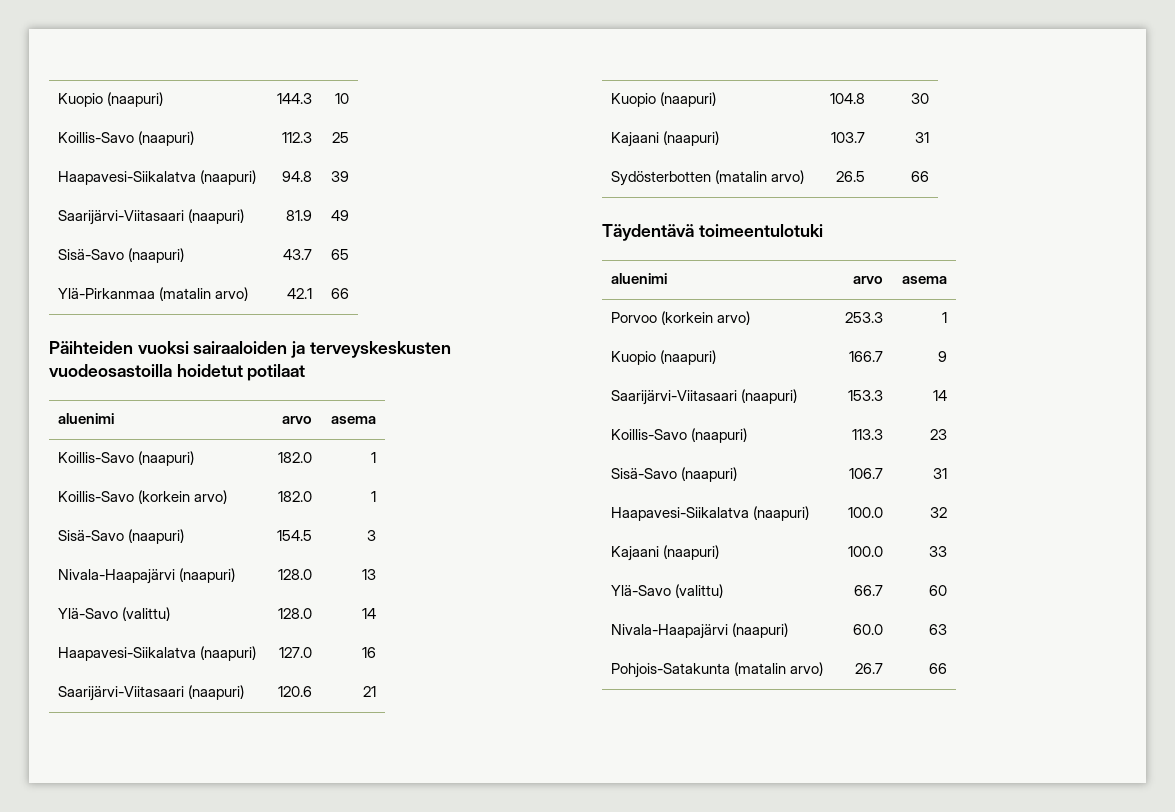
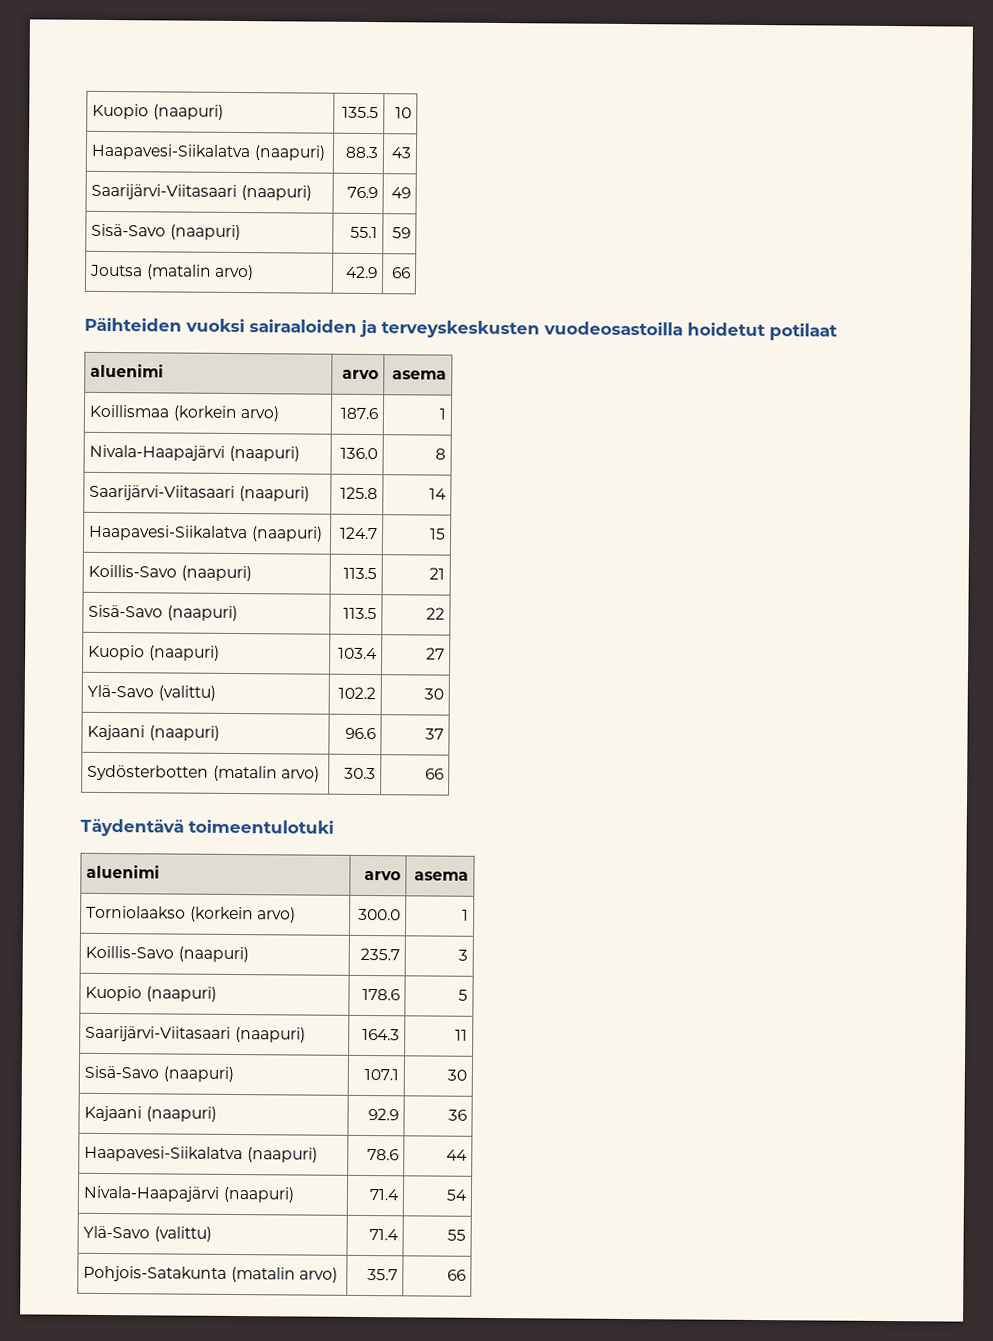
[57,92,163,107] [277,93,313,104] Kuopio (naapuri) | 144.3 -> [92,103,224,120] [341,106,379,119] Kuopio (naapuri) | 135.5
[57,131,194,146] [282,132,313,143] [332,132,350,143] [57,170,256,185] [282,171,313,182] [331,171,350,182] [57,209,244,225] [286,210,313,221] // Koillis-Savo (naapuri) | 112.3 | 25 // Haapavesi-Siikalatva (naapuri) | 94.8 | 39 // Saarijärvi-Viitasaari (naapuri) | 81.9 -> [91,143,326,161] [344,146,379,159] [390,147,412,159] [91,183,312,201] [346,186,378,199] // Haapavesi-Siikalatva (naapuri) | 88.3 | 43 // Saarijärvi-Viitasaari (naapuri) | 76.9
[283,249,313,260] [331,249,350,260] [57,287,248,301] [287,288,313,299] 43.7 | 65 // Ylä-Pirkanmaa (matalin arvo) | 42.1 -> [349,226,378,239] [391,227,411,239] [90,264,254,281] [345,265,378,279] 55.1 | 59 // Joutsa (matalin arvo) | 42.9
[57,451,194,466] [278,452,313,463] [371,452,377,463] [57,490,227,504] [278,491,313,502] [371,491,377,502] [57,529,184,544] [277,530,313,541] [367,530,377,541] [57,568,235,584] [278,569,313,580] [362,569,377,580] [57,607,170,621] [278,608,313,619] Koillis-Savo (naapuri) | 182.0 | 1 // Koillis-Savo (korkein arvo) | 182.0 | 1 // Sisä-Savo (naapuri) | 154.5 | 3 // Nivala-Haapajärvi (naapuri) | 128.0 | 13 // Ylä-Savo (valittu) | 128.0 -> [89,404,280,422] [339,407,379,420] [438,408,447,420] [89,444,300,462] [339,447,378,460] [434,448,446,460] [89,484,310,502] [339,486,378,500] Koillismaa (korkein arvo) | 187.6 | 1 // Nivala-Haapajärvi (naapuri) | 136.0 | 8 // Saarijärvi-Viitasaari (naapuri) | 125.8
[279,647,313,658] [362,647,377,658] [57,685,244,701] [278,686,313,697] 127.0 | 16 // Saarijärvi-Viitasaari (naapuri) | 120.6 -> [339,526,378,540] [429,528,446,540] [88,564,252,582] [342,567,377,580] 124.7 | 15 // Koillis-Savo (naapuri) | 113.5
[610,92,716,107] [830,93,866,104] [911,93,930,104] [610,131,719,147] [831,132,866,143] [915,132,930,143] Kuopio (naapuri) | 104.8 | 30 // Kajaani (naapuri) | 103.7 | 31 -> [88,604,238,622] [342,607,377,620] [425,607,445,620] [88,644,220,661] [337,647,378,660] [425,647,445,660] [87,684,216,701] [337,686,376,700] [423,688,444,700] [87,724,220,741] [344,727,376,740] [424,728,444,740] Sisä-Savo (naapuri) | 113.5 | 22 // Kuopio (naapuri) | 103.4 | 27 // Ylä-Savo (valittu) | 102.2 | 30 // Kajaani (naapuri) | 96.6 | 37
[836,171,866,182] 26.5 -> [343,767,376,780] 30.3
[610,311,750,325] [845,312,884,323] [942,312,948,323] [610,350,716,365] [849,351,884,362] [938,351,948,362] [610,389,797,405] [848,390,884,401] [933,390,948,401] [610,428,747,443] [852,429,884,440] [930,429,948,440] [610,467,737,482] [849,468,884,479] [933,468,948,479] [610,506,809,521] [848,507,884,518] [930,507,948,518] [610,545,719,561] [848,546,884,557] [929,546,948,557] [610,584,723,598] [854,585,884,596] [929,585,948,596] [610,623,788,639] [853,624,884,635] [929,624,948,635] Porvoo (korkein arvo) | 253.3 | 1 // Kuopio (naapuri) | 166.7 | 9 // Saarijärvi-Viitasaari (naapuri) | 153.3 | 14 // Koillis-Savo (naapuri) | 113.3 | 23 // Sisä-Savo (naapuri) | 106.7 | 31 // Haapavesi-Siikalatva (naapuri) | 100.0 | 32 // Kajaani (naapuri) | 100.0 | 33 // Ylä-Savo (valittu) | 66.7 | 60 // Nivala-Haapajärvi (naapuri) | 60.0 | 63 -> [86,905,296,923] [357,908,401,921] [461,909,469,921] [85,945,249,963] [359,947,400,961] [457,949,468,961] [85,985,217,1002] [361,988,400,1001] [457,989,468,1001] [85,1025,306,1043] [361,1028,400,1041] [454,1029,468,1041] [84,1065,234,1082] [363,1068,399,1081] [446,1069,467,1081] [84,1105,217,1122] [367,1108,399,1121] [447,1109,467,1121] [84,1145,318,1163] [366,1149,399,1161] [445,1149,468,1161] [83,1185,295,1203] [368,1189,400,1201] [445,1189,468,1201] [83,1225,212,1242] [368,1229,399,1241] [446,1229,466,1241] Torniolaakso (korkein arvo) | 300.0 | 1 // Koillis-Savo (naapuri) | 235.7 | 3 // Kuopio (naapuri) | 178.6 | 5 // Saarijärvi-Viitasaari (naapuri) | 164.3 | 11 // Sisä-Savo (naapuri) | 107.1 | 30 // Kajaani (naapuri) | 92.9 | 36 // Haapavesi-Siikalatva (naapuri) | 78.6 | 44 // Nivala-Haapajärvi (naapuri) | 71.4 | 54 // Ylä-Savo (valittu) | 71.4 | 55
[855,663,884,674] 26.7 -> [366,1269,398,1281] 35.7

